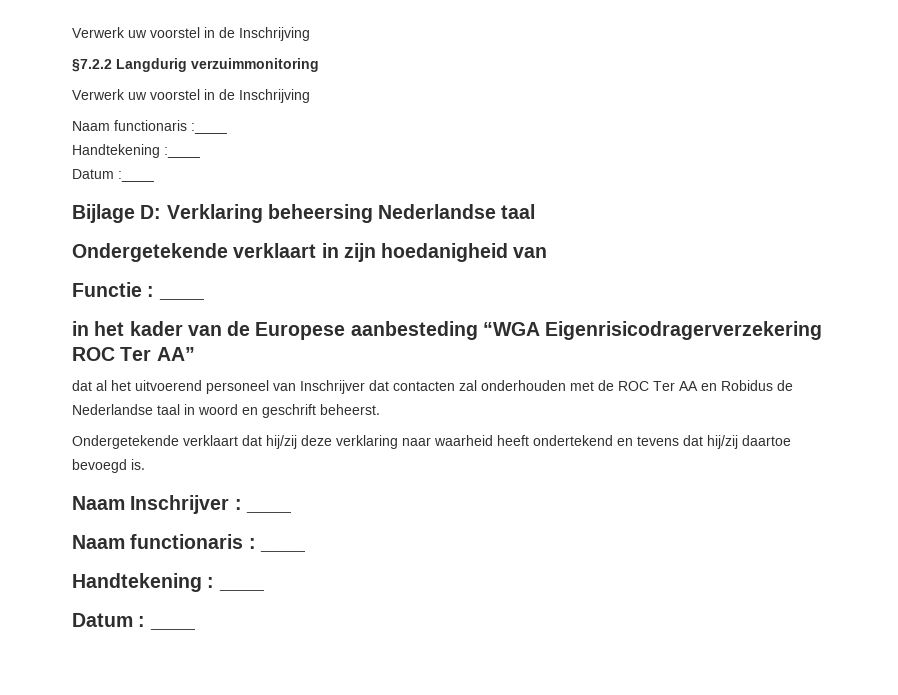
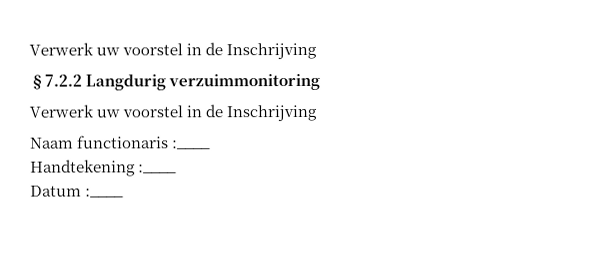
[72,204,536,223] [72,243,548,262] [72,282,155,297] [158,297,205,300] [72,321,823,340] [72,347,195,361] [72,380,793,394] [72,404,380,418] [72,435,791,449] [72,459,145,473] [72,495,242,514] [245,510,292,513] [72,534,256,549] [259,549,306,552] [72,573,215,592] [218,588,265,591] [72,613,146,627] [149,627,196,630] // Bijlage D: Verklaring beheersing Nederlandse taal // Ondergetekende verklaart in zijn hoedanigheid van // Functie : ____ // in het kader van de Europese aanbesteding “WGA Eigenrisicodragerverzekering ROC Ter AA” // dat al het uitvoerend personeel van Inschrijver dat contacten zal onderhouden met de ROC Ter AA en Robidus de Nederlandse taal in woord en geschrift beheerst. // Ondergetekende verklaart dat hij/zij deze verklaring naar waarheid heeft ondertekend en tevens dat hij/zij daartoe bevoegd is. // Naam Inschrijver : ____ // Naam functionaris : ____ // Handtekening : ____ // Datum : ____ -> (125, 193) none

